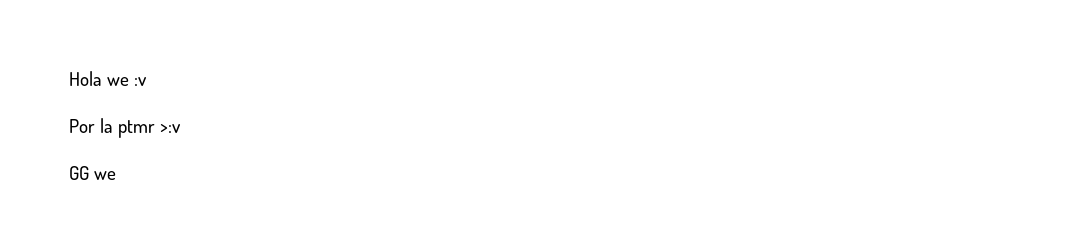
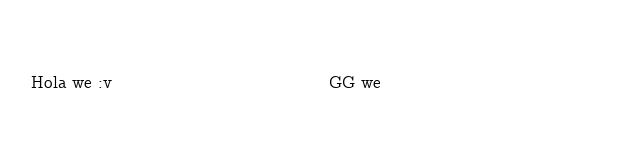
[69,118,182,138] // Por la ptmr >:v -> (112, 84) none

